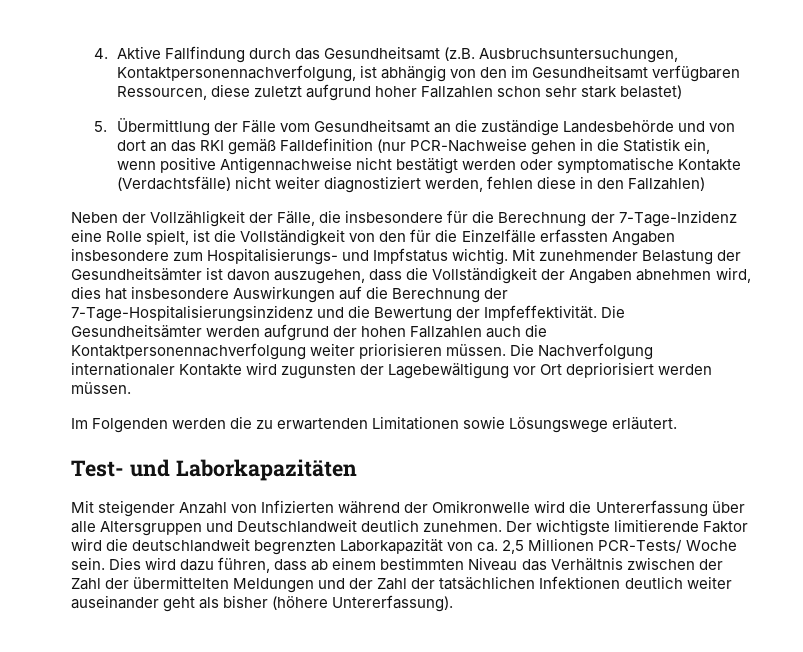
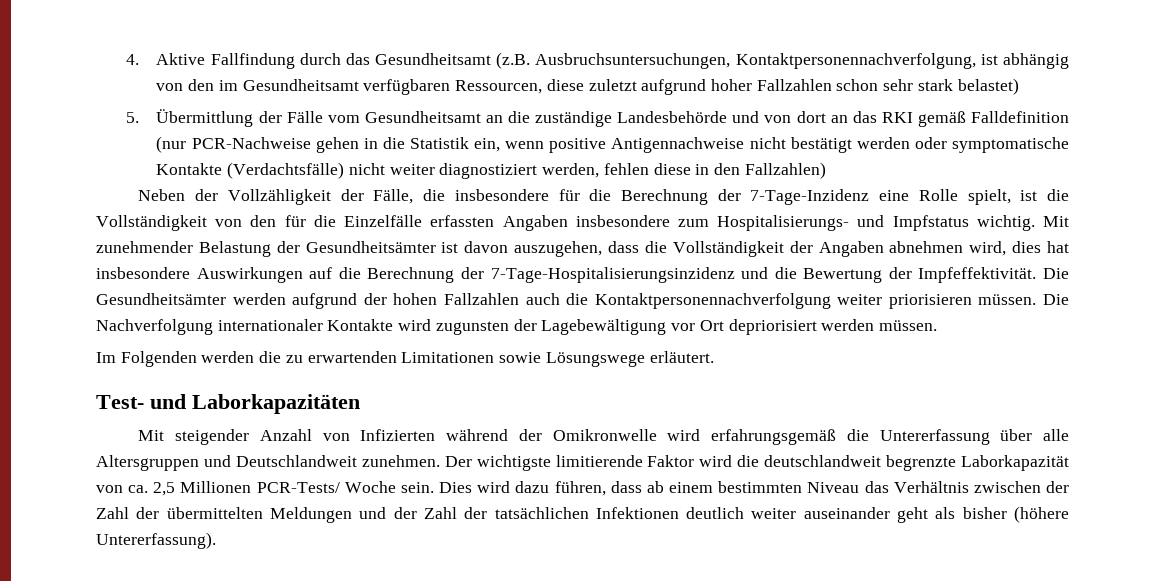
(566, 506) none -> [711,429,837,445] erfahrungsgemäß
[361,519,420,532] deutlich -> (357, 461) none
[254,540,337,555] begrenzten -> [886,455,957,471] begrenzte

